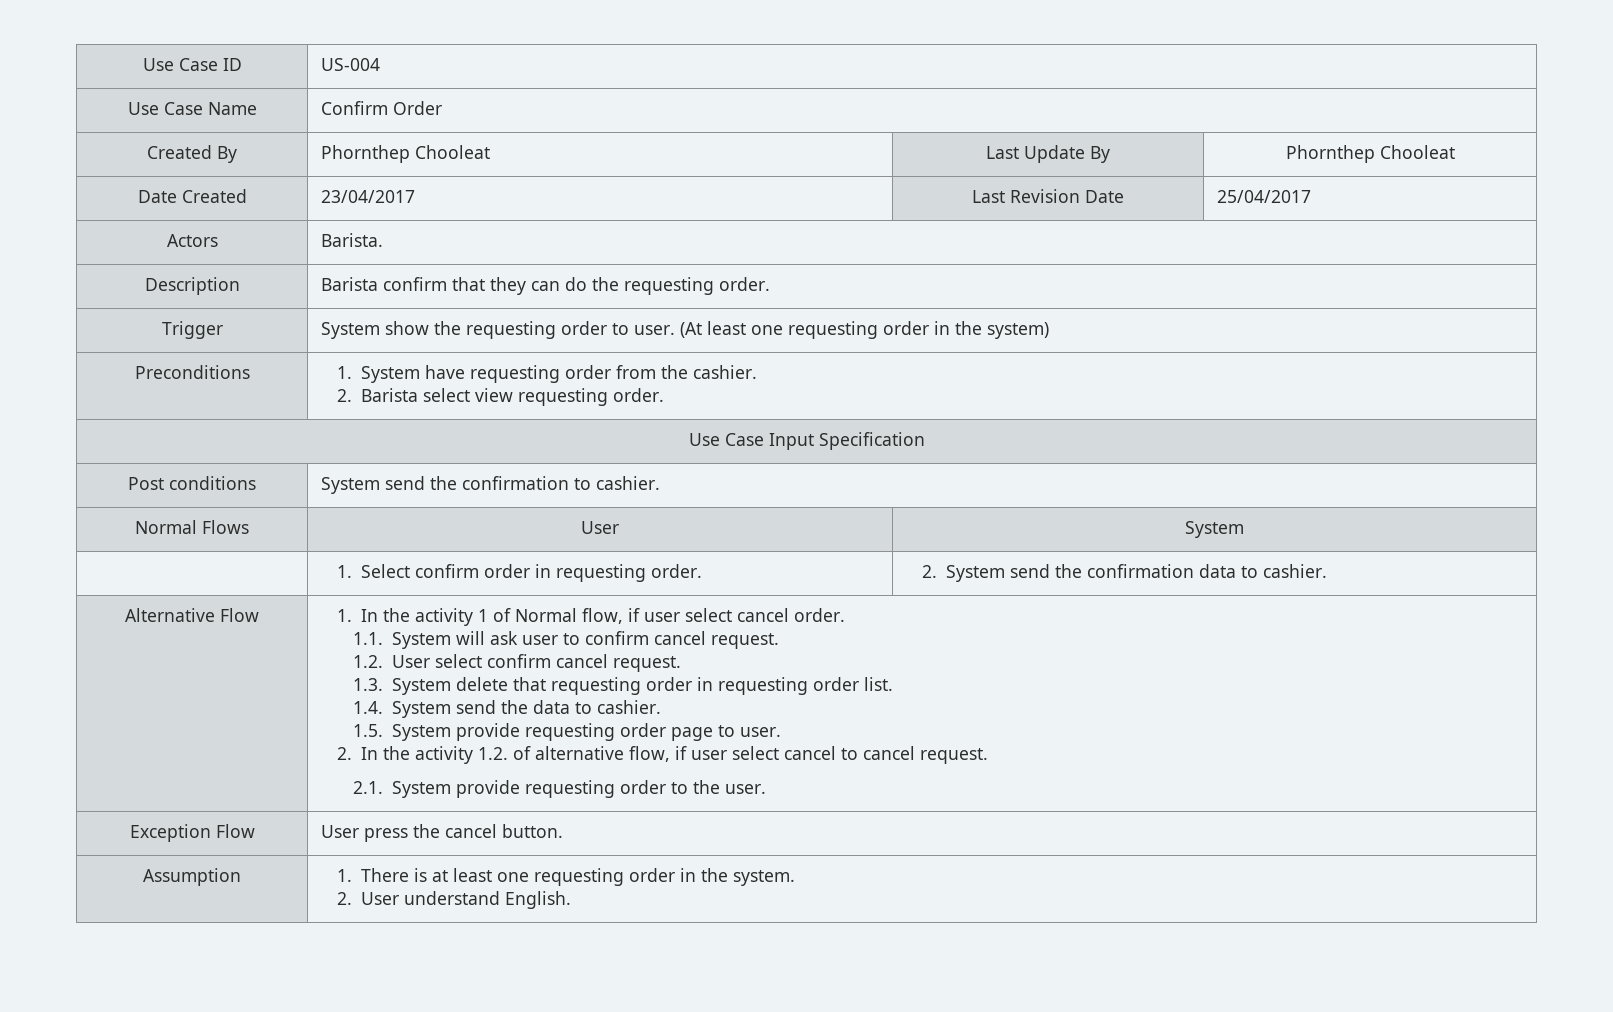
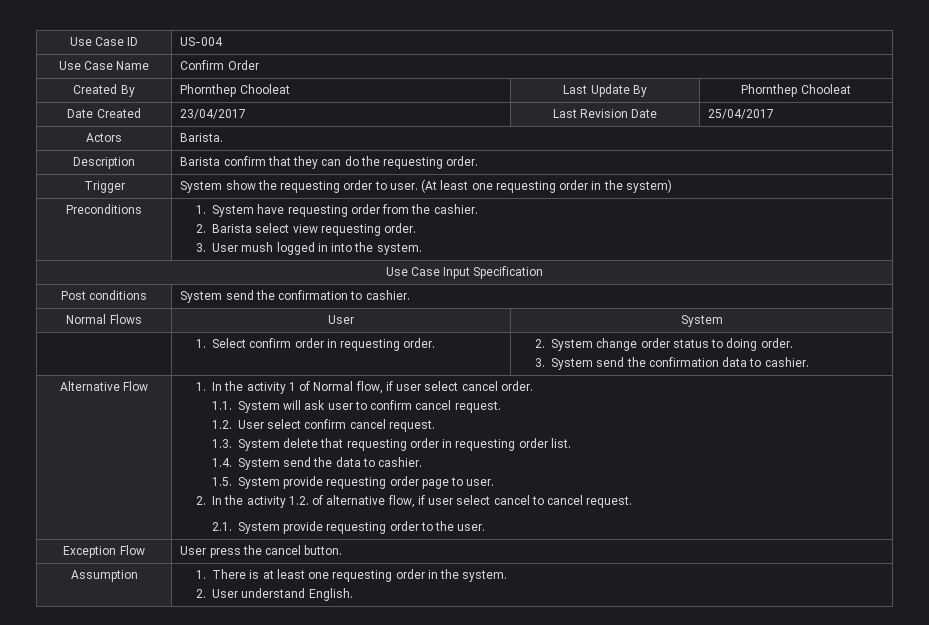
(664, 395) none -> [196,242,422,255] // 3. User mush logged in into the system.
(1005, 573) none -> [596,338,793,351] [535,358,594,370] change order status to doing order. // 3. System

